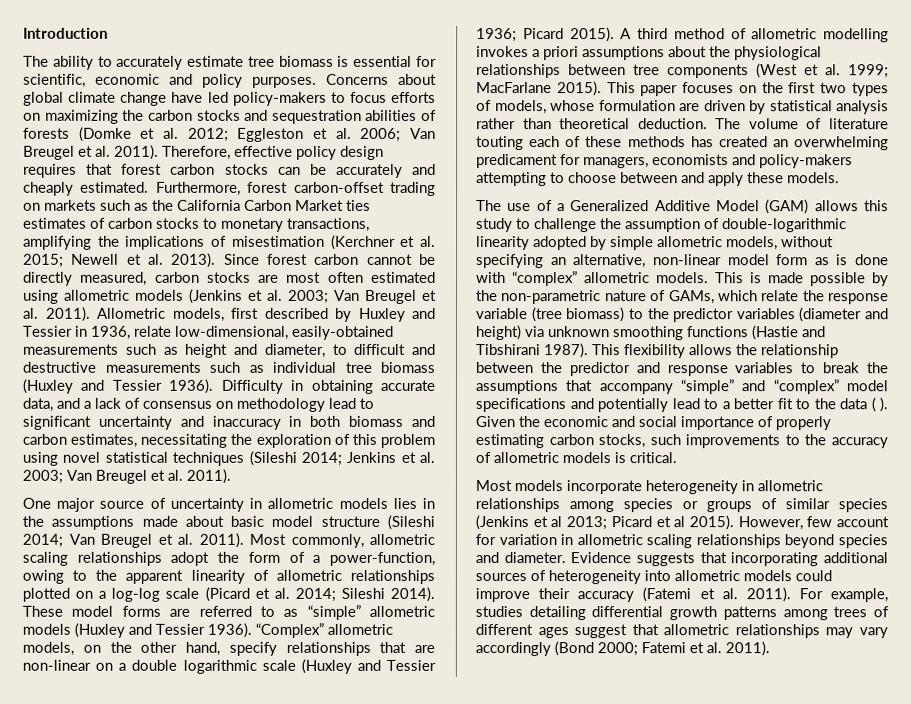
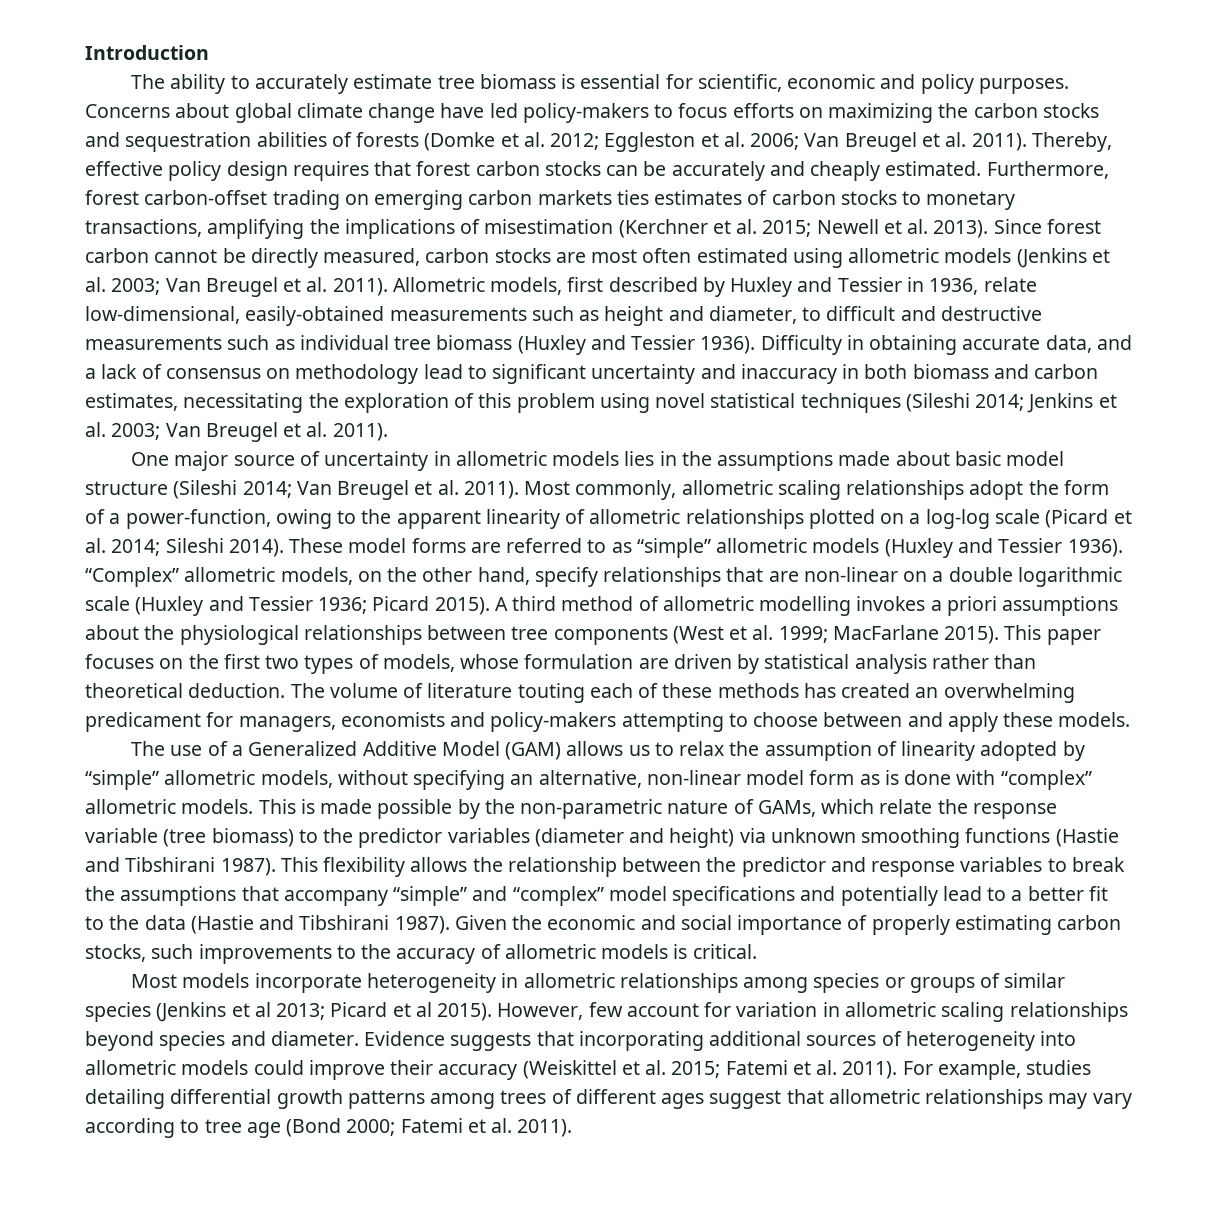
[162,145,231,160] Therefore, -> [1031,132,1112,152] Thereby,
[44,199,344,211] markets such as the California Carbon Market -> [374,190,612,210] emerging carbon markets
[864,200,889,212] [476,218,597,233] this study to challenge -> [628,741,725,756] us to relax
[722,218,847,233] double-logarithmic -> (897, 748) none
[610,236,654,251] simple -> [85,770,159,790] “simple”
[870,397,888,413] ( ). -> [190,915,450,934] (Hastie and Tibshirani 1987).
[642,587,692,603] (Fatemi -> [522,1060,788,1079] (Weiskittel et al. 2015; Fatemi
[475,642,551,657] accordingly -> [85,1118,281,1138] according to tree age

